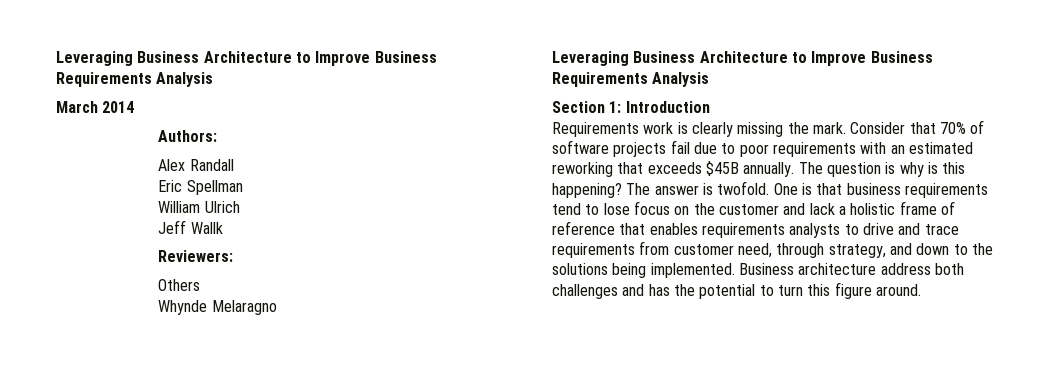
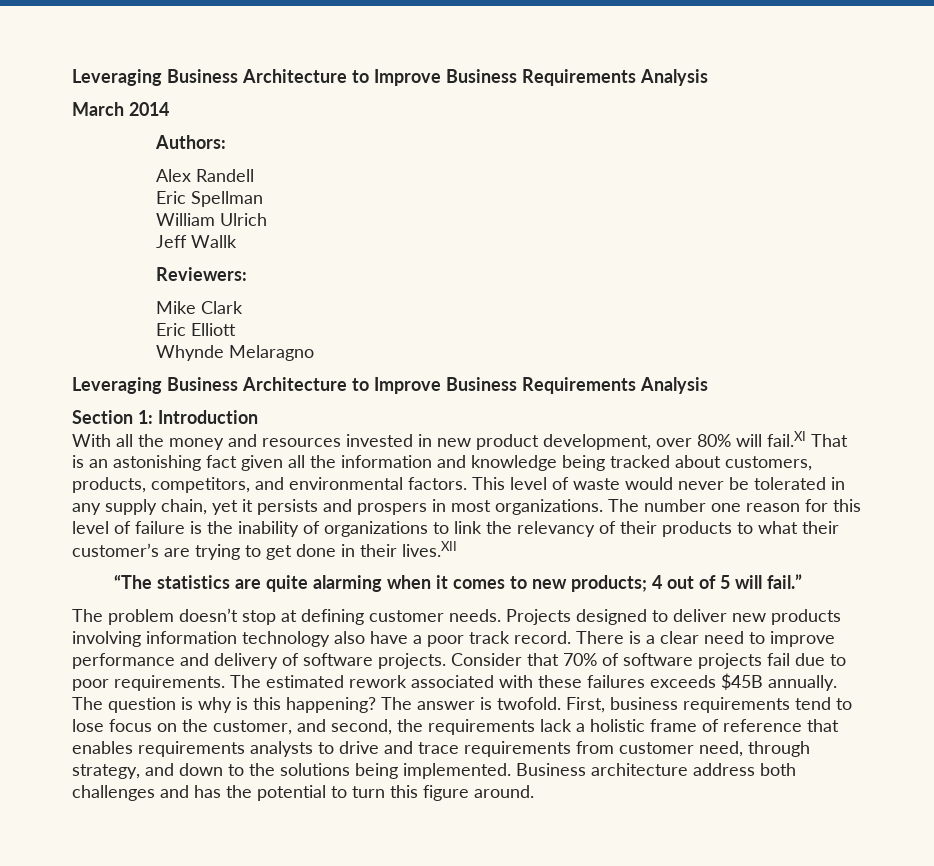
[189,159,234,171] Randall -> [195,169,254,182] Randell
[158,279,201,291] Others -> [155,301,243,314] [155,323,236,336] Mike Clark // Eric Elliott
[552,122,846,137] Requirements work is clearly missing the mark. -> [72,431,848,450] [72,455,812,471] [72,477,845,493] [72,499,861,515] [72,521,839,537] [72,541,457,560] [113,574,802,592] [72,608,841,625] [72,631,835,647] [72,653,446,669] With all the money and resources invested in new product development, over 80% will fail.XI That is an astonishing fact given all the information and knowledge being tracked about customers, products, competitors, and environmental factors. This level of waste would never be tolerated in any supply chain, yet it persists and prospers in most organizations. The number one reason for this level of failure is the inability of organizations to link the relevancy of their products to what their customer’s are trying to get done in their lives.XII // “The statistics are quite alarming when it comes to new products; 4 out of 5 will fail.” // The problem doesn’t stop at defining customer needs. Projects designed to deliver new products involving information technology also have a poor track record. There is a clear need to improve performance and delivery of software projects.
[772,142,973,157] [552,162,644,177] requirements with an estimated reworking that -> [114,675,645,691] requirements. The estimated rework associated with these failures
[773,183,843,195] One is that -> [566,697,605,713] First,
[718,203,806,215] customer and -> [213,719,535,735] customer, and second, the requirements

